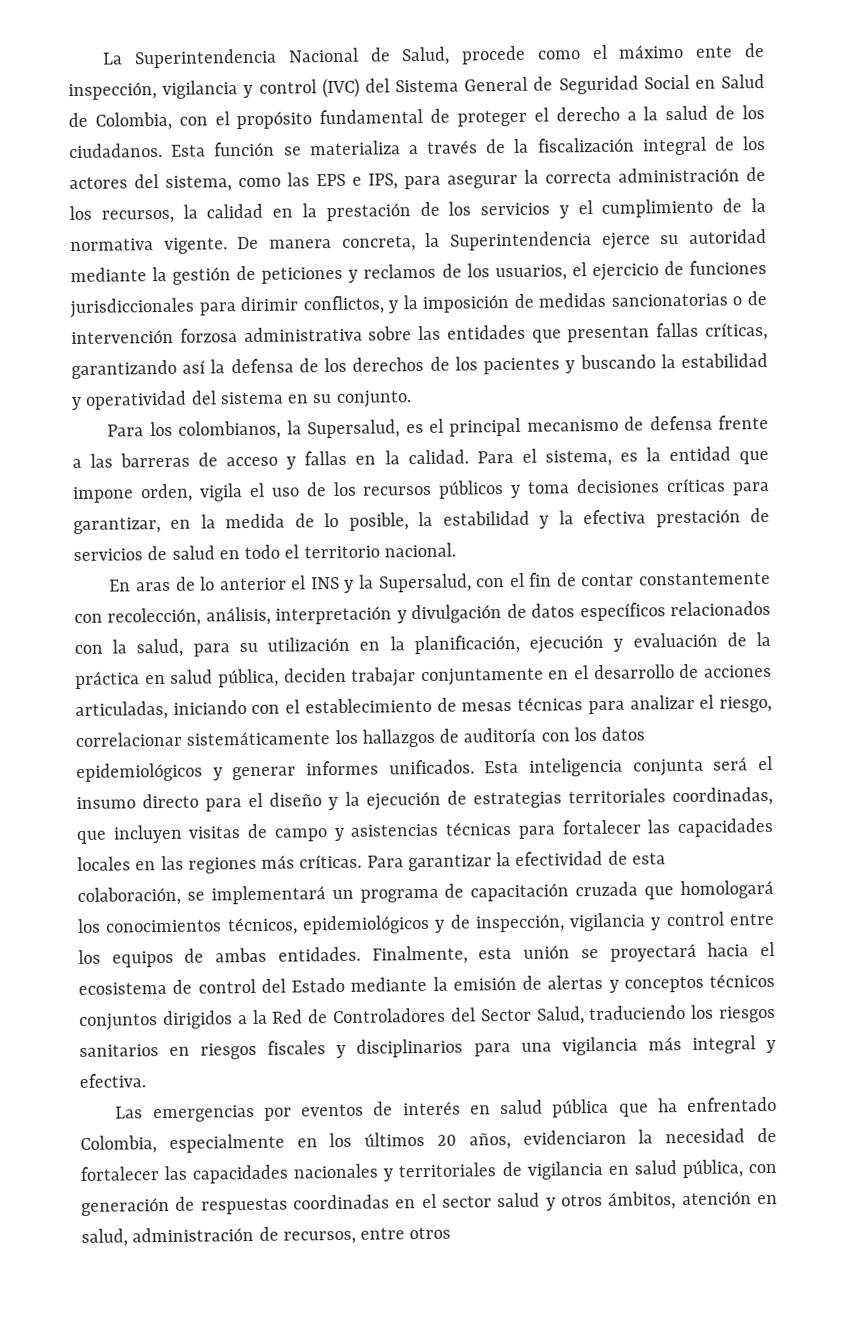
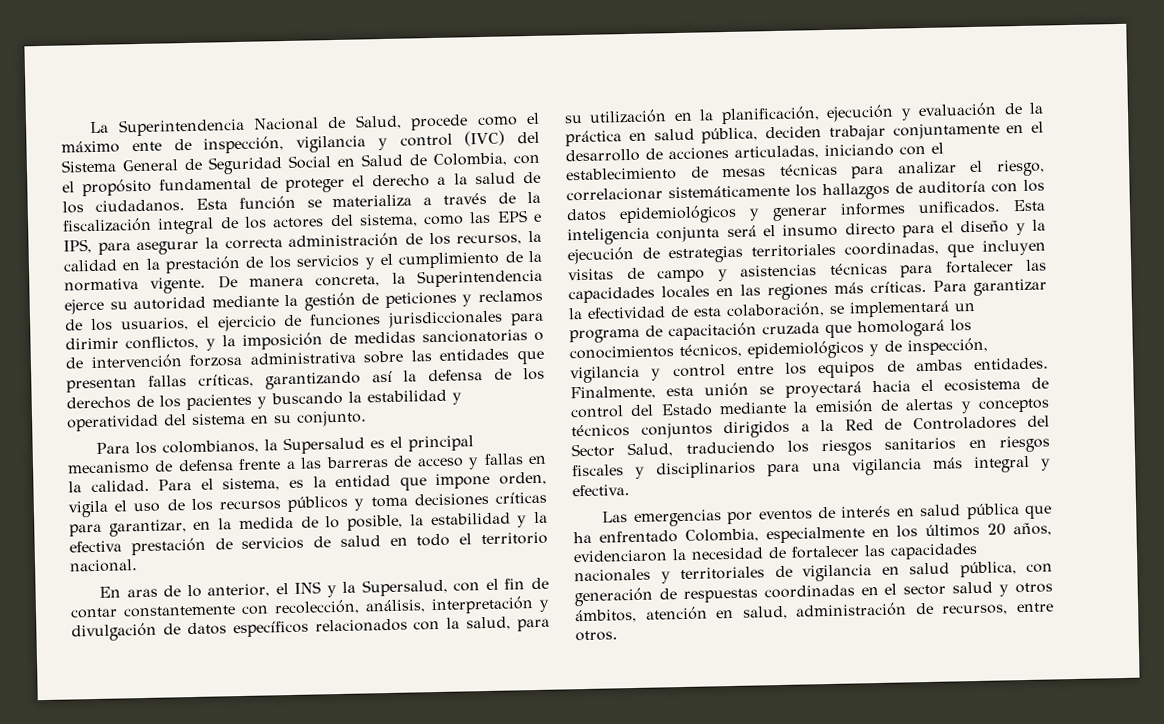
[307,419,401,439] Supersalud, -> [283,436,366,455] Supersalud
[219,577,287,591] anterior -> [207,583,271,598] anterior,
[409,1226,452,1240] otros -> [575,630,618,642] otros.

